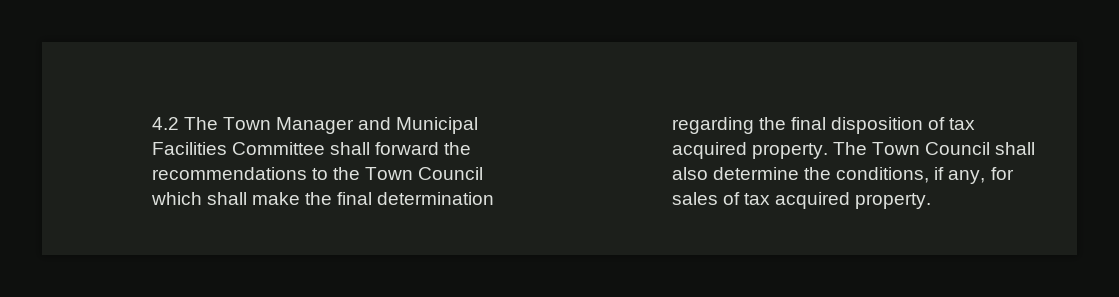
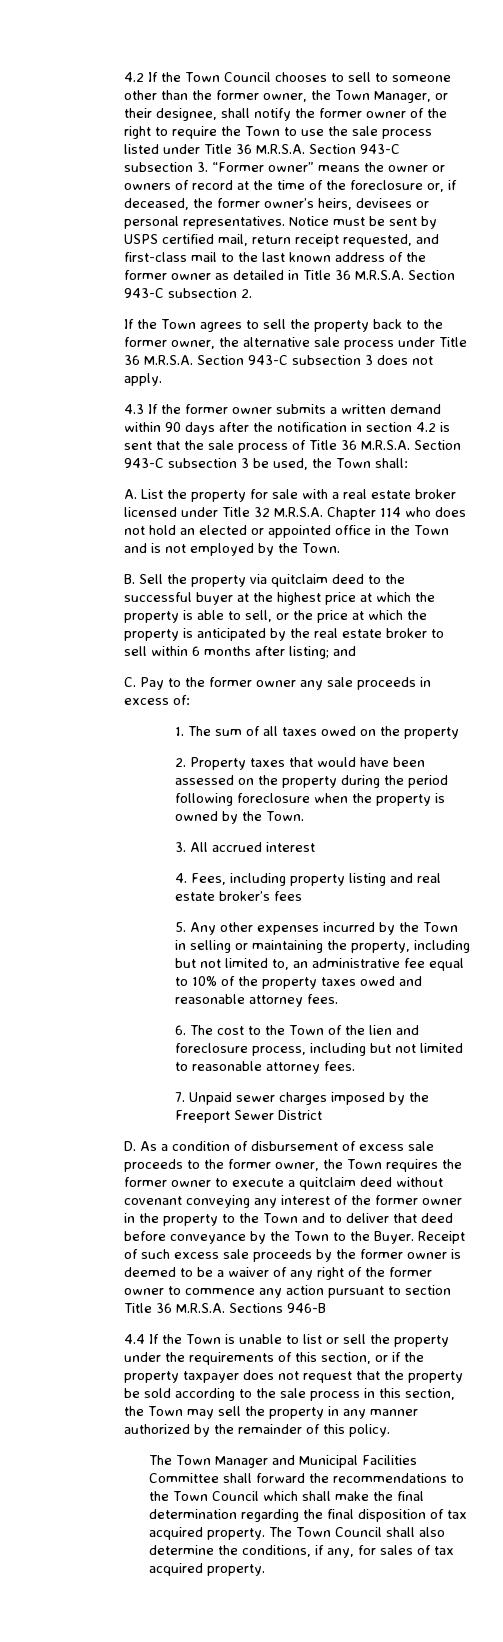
[151,117,179,130] 4.2 -> [124,72,452,82] [124,90,449,103] [124,108,448,121] [124,126,433,139] [124,144,401,154] [124,162,446,172] [124,180,458,192] [124,198,430,210] [124,216,438,229] [124,234,440,247] [124,252,427,262] [124,270,456,280] [124,288,253,298] [124,319,444,332] [124,337,468,350] [124,355,434,365] [124,373,163,386] [124,404,442,414] [124,422,451,435] [124,440,462,453] [124,458,409,470] [124,489,457,502] [124,507,467,520] [124,525,450,538] [124,543,341,556] [124,574,406,587] [124,592,436,605] [124,610,428,623] [124,628,445,641] [124,646,357,659] [124,677,432,690] [124,695,191,705] [174,726,459,739] [174,757,425,770] [174,775,448,788] [174,793,445,806] [174,811,304,824] [174,842,315,852] [174,873,441,886] [174,891,302,901] [174,922,458,935] [174,940,470,953] [174,958,464,971] [174,976,422,989] [174,994,338,1007] [174,1025,419,1035] [174,1043,463,1056] [174,1061,355,1074] [174,1092,429,1105] [174,1110,322,1123] [124,1141,435,1151] [124,1159,463,1172] [124,1177,444,1190] [124,1195,463,1208] [124,1213,454,1226] [124,1231,466,1244] [124,1249,462,1262] [124,1267,433,1280] [124,1285,452,1298] [124,1303,327,1313] [124,1334,450,1347] [124,1352,425,1365] [124,1370,464,1383] [124,1388,456,1401] [124,1406,419,1419] [124,1424,391,1437] 4.2 If the Town Council chooses to sell to someone other than the former owner, the Town Manager, or their designee, shall notify the former owner of the right to require the Town to use the sale process listed under Title 36 M.R.S.A. Section 943-C subsection 3. “Former owner” means the owner or owners of record at the time of the foreclosure or, if deceased, the former owner’s heirs, devisees or personal representatives. Notice must be sent by USPS certified mail, return receipt requested, and first-class mail to the last known address of the former owner as detailed in Title 36 M.R.S.A. Section 943-C subsection 2. // If the Town agrees to sell the property back to the former owner, the alternative sale process under Title 36 M.R.S.A. Section 943-C subsection 3 does not apply. // 4.3 If the former owner submits a written demand within 90 days after the notification in section 4.2 is sent that the sale process of Title 36 M.R.S.A. Section 943-C subsection 3 be used, the Town shall: // A. List the property for sale with a real estate broker licensed under Title 32 M.R.S.A. Chapter 114 who does not hold an elected or appointed office in the Town and is not employed by the Town. // B. Sell the property via quitclaim deed to the successful buyer at the highest price at which the property is able to sell, or the price at which the property is anticipated by the real estate broker to sell within 6 months after listing; and // C. Pay to the former owner any sale proceeds in excess of: // 1. The sum of all taxes owed on the property // 2. Property taxes that would have been assessed on the property during the period following foreclosure when the property is owned by the Town. // 3. All accrued interest // 4. Fees, including property listing and real estate broker’s fees // 5. Any other expenses incurred by the Town in selling or maintaining the property, including but not limited to, an administrative fee equal to 10% of the property taxes owed and reasonable attorney fees. // 6. The cost to the Town of the lien and foreclosure process, including but not limited to reasonable attorney fees. // 7. Unpaid sewer charges imposed by the Freeport Sewer District // D. As a condition of disbursement of excess sale proceeds to the former owner, the Town requires the former owner to execute a quitclaim deed without covenant conveying any interest of the former owner in the property to the Town and to deliver that deed before conveyance by the Town to the Buyer. Receipt of such excess sale proceeds by the former owner is deemed to be a waiver of any right of the former owner to commence any action pursuant to section Title 36 M.R.S.A. Sections 946-B // 4.4 If the Town is unable to list or sell the property under the requirements of this section, or if the property taxpayer does not request that the property be sold according to the sale process in this section, the Town may sell the property in any manner authorized by the remainder of this policy. //

